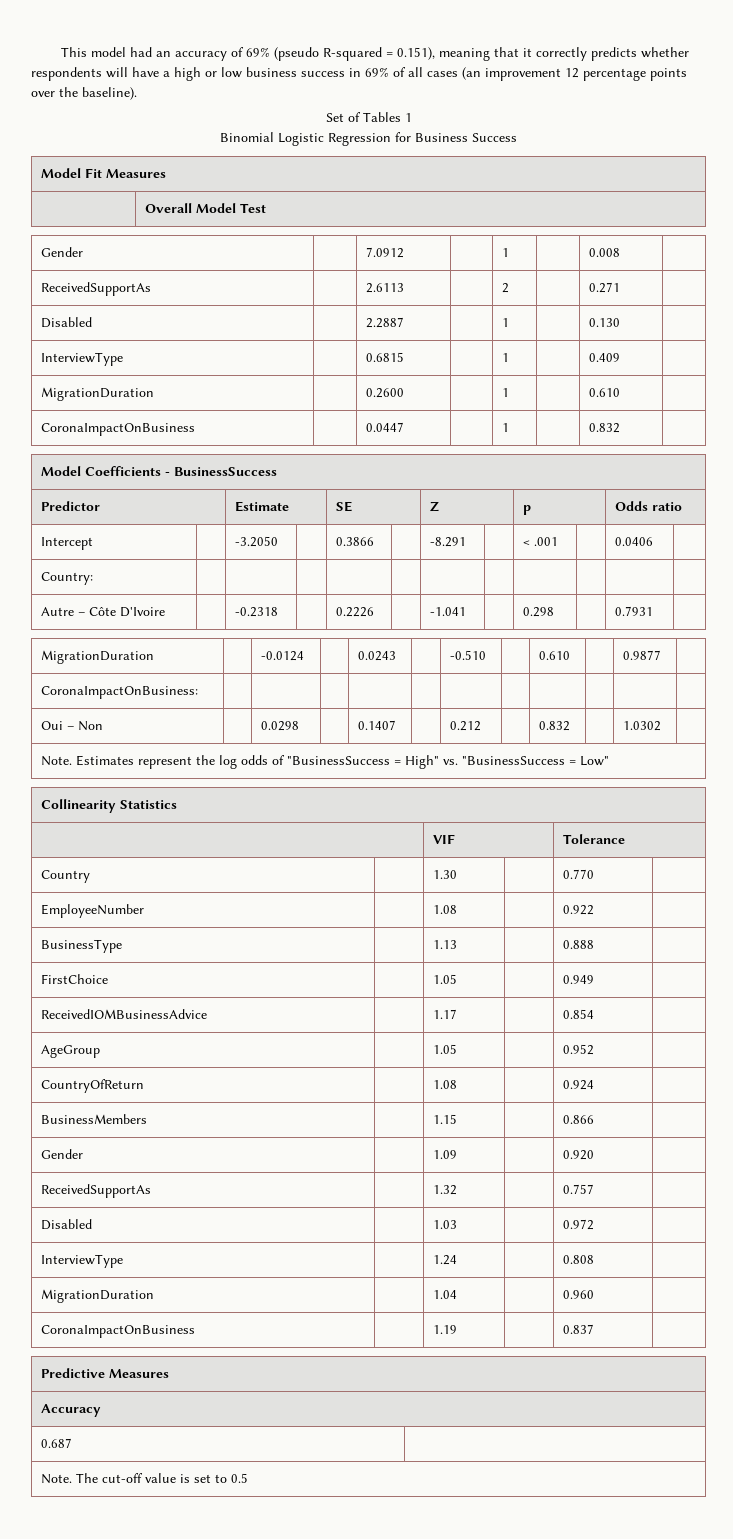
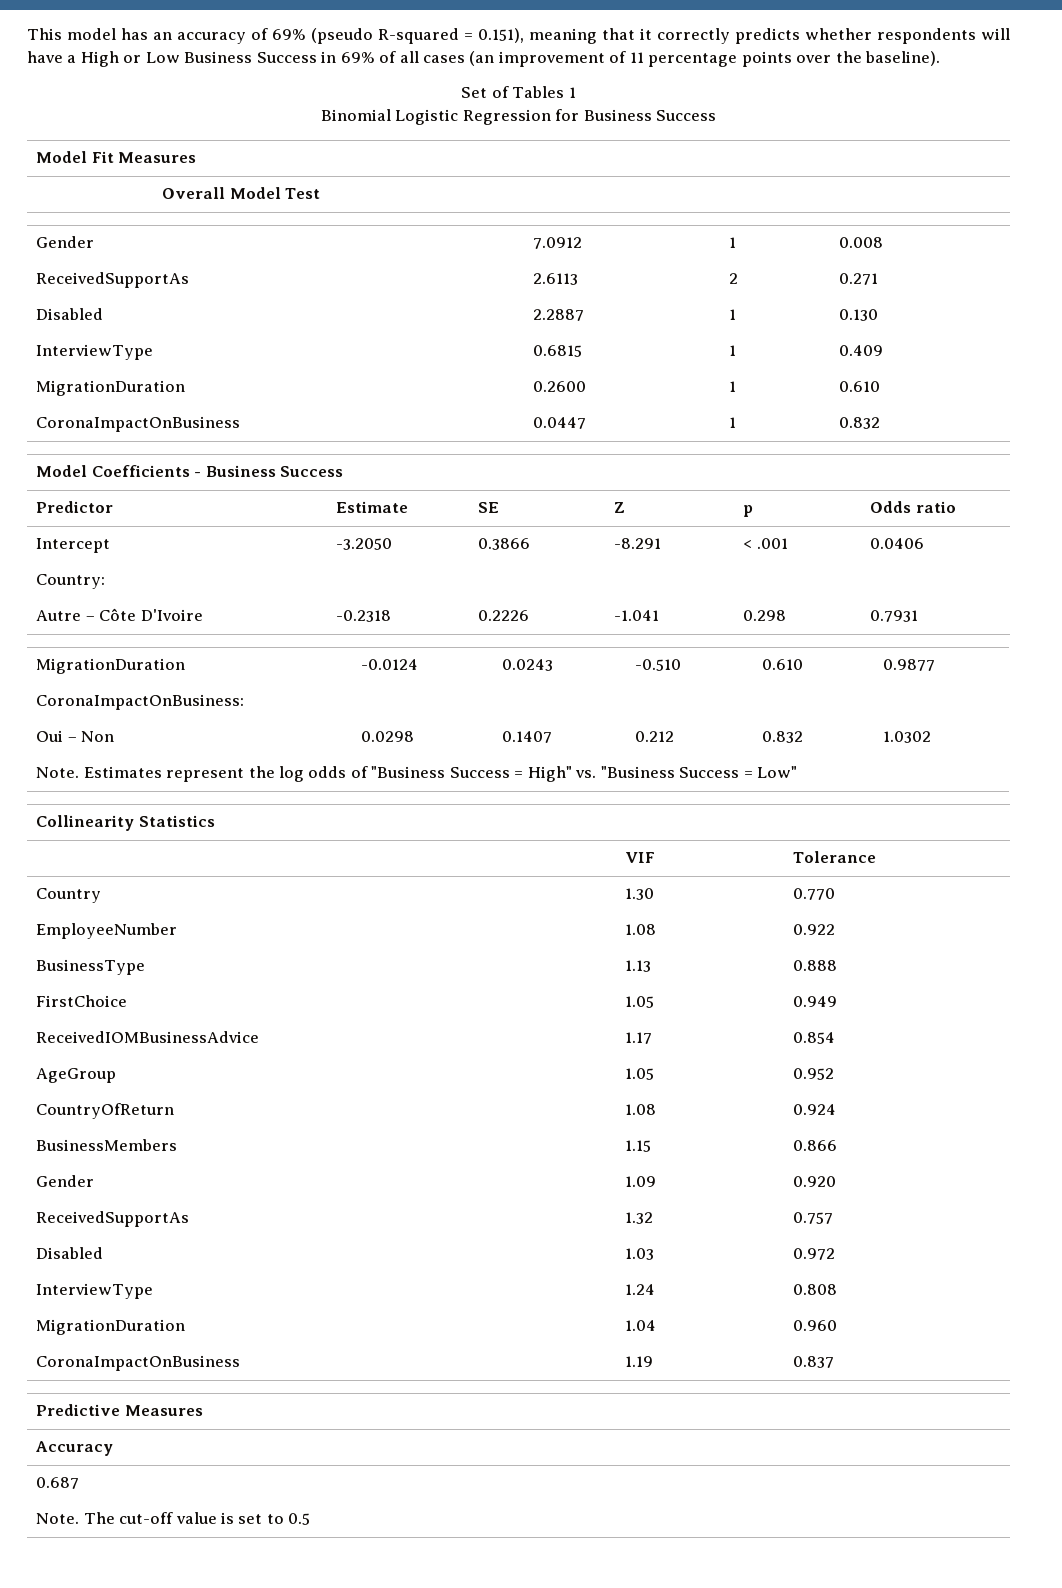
[129,47,152,57] had -> [121,28,148,40] has
[174,67,345,81] high or low business success -> [80,51,317,67] High or Low Business Success
[565,68,579,78] 12 -> [609,51,644,63] of 11
[173,467,277,476] BusinessSuccess -> [205,465,343,477] Business Success
[286,756,390,765] "BusinessSuccess -> [371,766,510,778] "Business Success
[461,756,565,765] "BusinessSuccess -> [600,766,740,778] "Business Success

